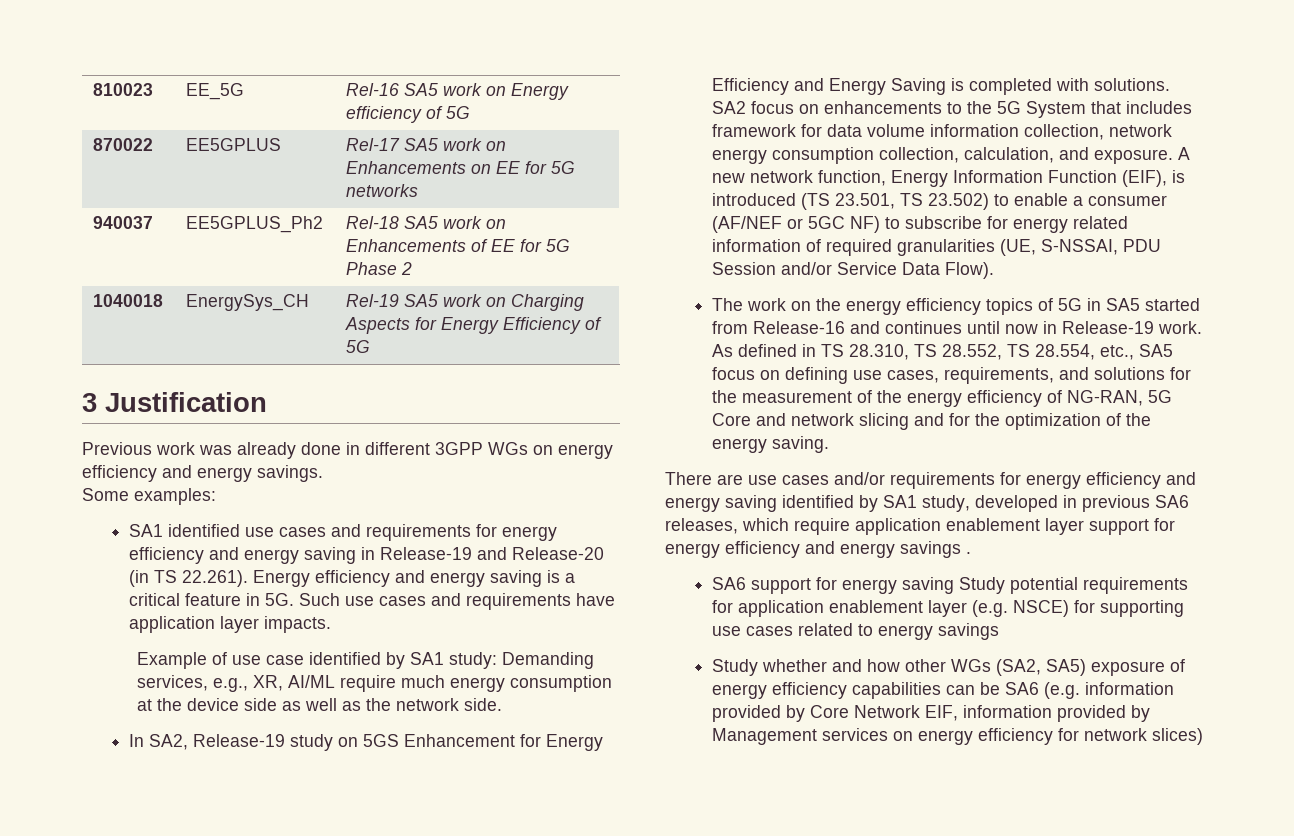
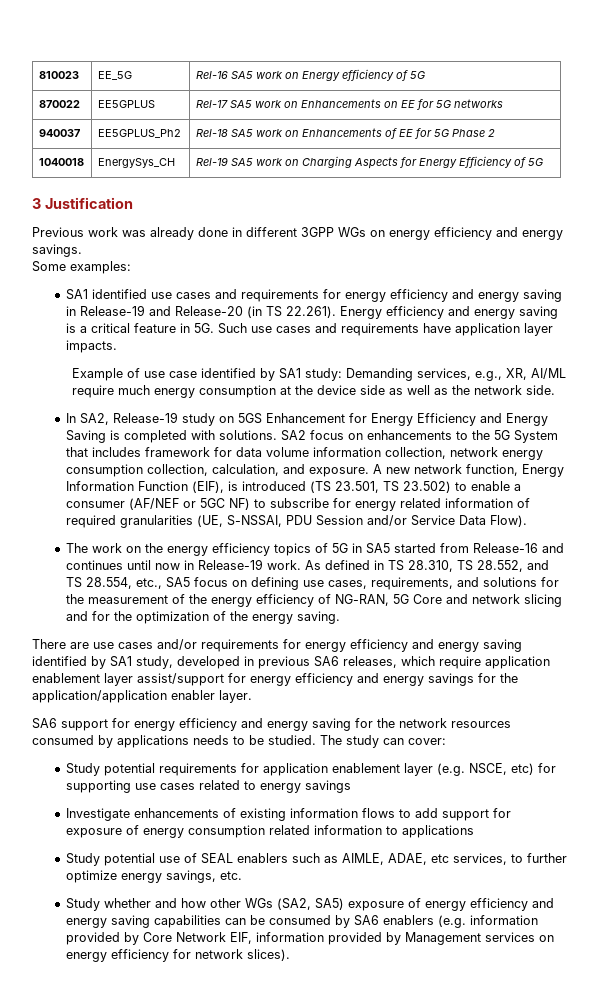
(1002, 352) none -> [526,560,549,570] and
(1084, 526) none -> [137,673,518,686] [32,690,252,703] [32,718,57,729] assist/support for energy efficiency and energy savings for the application/application enabler layer. // SA6
[900,541,971,558] [711,577,954,594] savings . // SA6 support for energy saving -> [312,718,511,731] [32,735,446,748] saving for the network resources consumed by applications needs to be studied. The study can cover: //
[1012,600,1069,617] NSCE) -> [468,763,534,775] NSCE, etc)
(999, 631) none -> [65,808,511,821] [65,825,474,838] [65,853,567,866] [65,870,242,883] // Investigate enhancements of existing information flows to add support for exposure of energy consumption related information to applications // Study potential use of SEAL enablers such as AIMLE, ADAE, etc services, to further optimize energy savings, etc.
[851,682,1039,699] capabilities can be SA6 -> [531,898,554,908] [65,915,434,928] and energy saving capabilities can be consumed by SA6 enablers
[1151,728,1203,745] slices) -> [246,949,290,961] slices).

